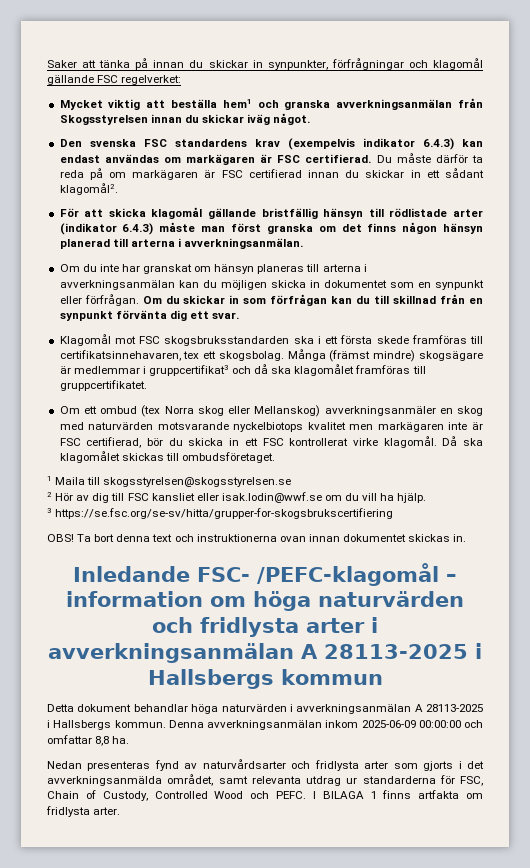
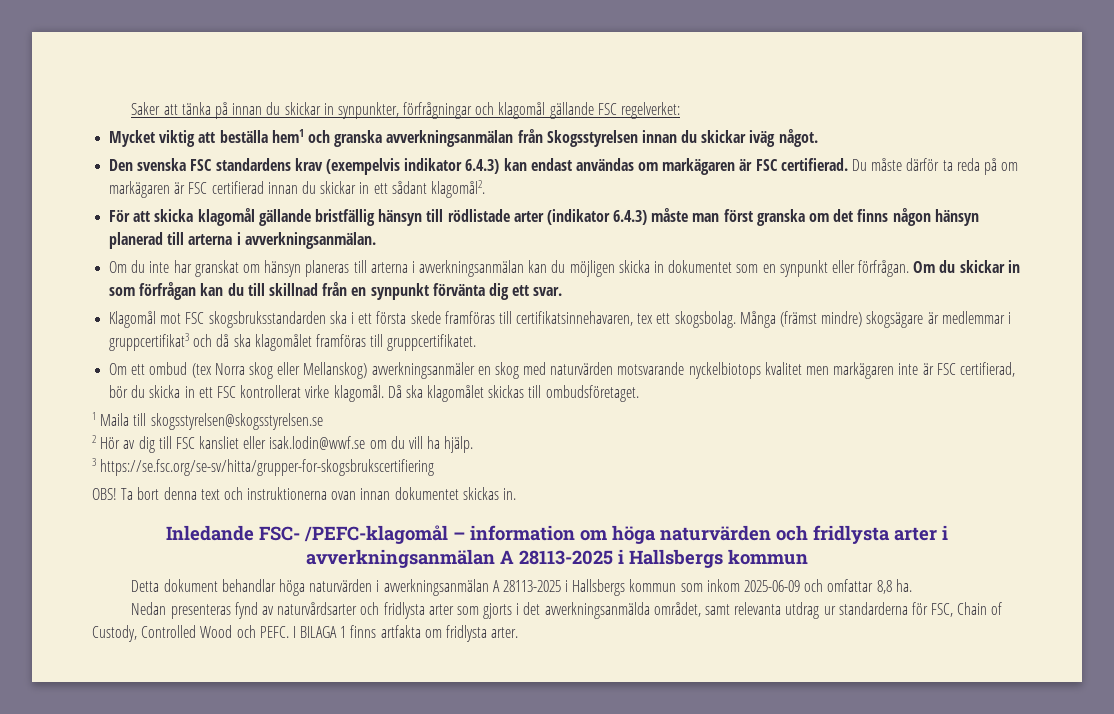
[114,720,322,730] kommun. Denna avverkningsanmälan -> [629,579,703,592] kommun som
[418,720,461,728] 00:00:00 -> (800, 586) none

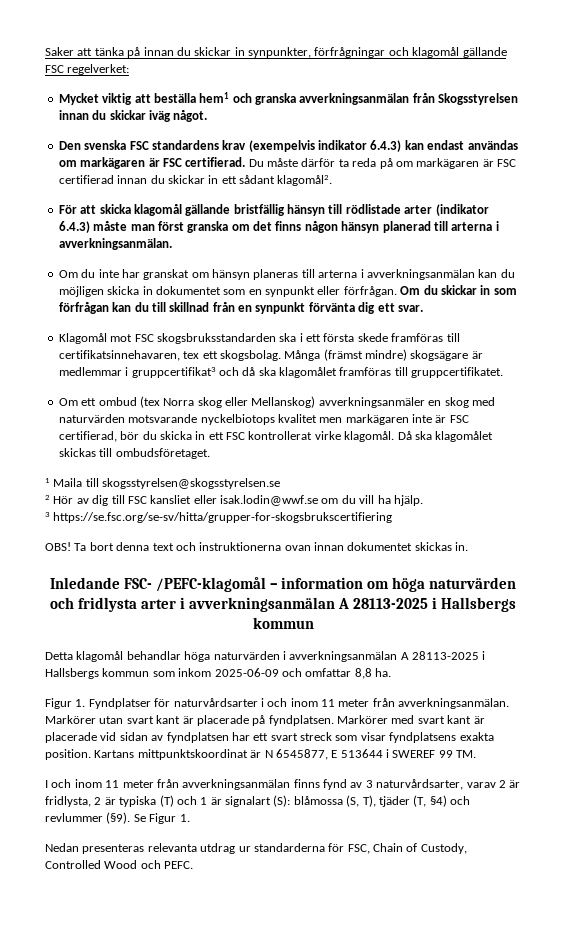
[163,579,218,592] dokument -> [76,651,124,662] klagomål
[131,602,730,619] Nedan presenteras fynd av naturvårdsarter och fridlysta arter som gjorts i det avverkningsanmälda området, samt -> [45,698,510,709] [45,715,485,726] [45,732,494,743] [45,749,477,760] [45,779,521,790] [45,795,470,807] [45,812,190,824] [45,843,145,854] Figur 1. Fyndplatser för naturvårdsarter i och inom 11 meter från avverkningsanmälan. Markörer utan svart kant är placerade på fyndplatsen. Markörer med svart kant är placerade vid sidan av fyndplatsen har ett svart streck som visar fyndplatsens exakta position. Kartans mittpunktskoordinat är N 6545877, E 513644 i SWEREF 99 TM. // I och inom 11 meter från avverkningsanmälan finns fynd av 3 naturvårdsarter, varav 2 är fridlysta, 2 är typiska (T) och 1 är signalart (S): blåmossa (S, T), tjäder (T, §4) och revlummer (§9). Se Figur 1. // Nedan presenteras
[292,625,519,642] I BILAGA 1 finns artfakta om fridlysta arter. -> (194, 865) none

